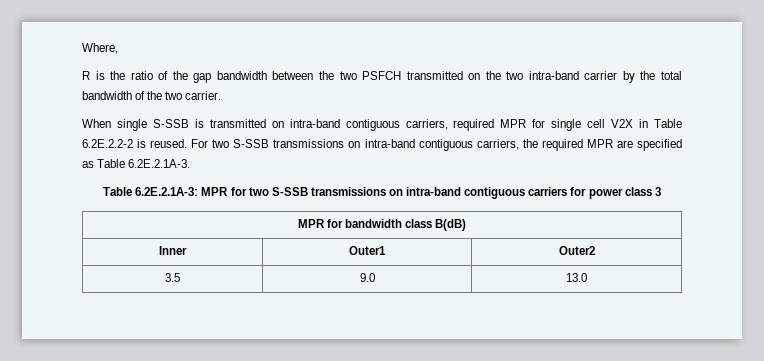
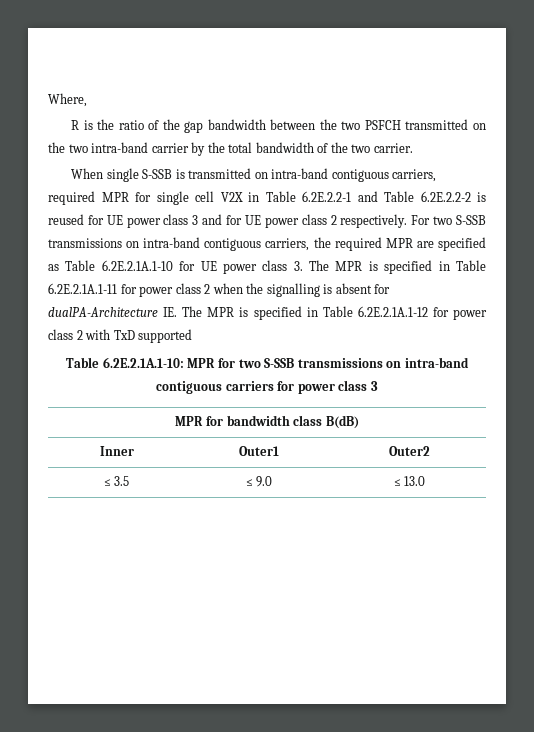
[82,139,188,148] 6.2E.2.2-2 is reused. -> [302,191,486,202] [48,214,408,228] 6.2E.2.2-1 and Table 6.2E.2.2-2 is reused for UE power class 3 and for UE power class 2 respectively.
[128,159,191,168] [103,187,199,196] 6.2E.2.1A-3. // Table 6.2E.2.1A-3: -> [101,260,486,274] [48,283,391,297] [48,306,488,320] [48,329,193,343] [66,357,184,368] 6.2E.2.1A.1-10 for UE power class 3. The MPR is specified in Table 6.2E.2.1A.1-11 for power class 2 when the signalling is absent for dualPA-Architecture IE. The MPR is specified in Table 6.2E.2.1A.1-12 for power class 2 with TxD supported // Table 6.2E.2.1A.1-10:
(595, 250) none -> [103,479,111,486] ≤
(180, 277) none -> [245,479,253,486] ≤
(375, 277) none -> [393,479,401,486] ≤

